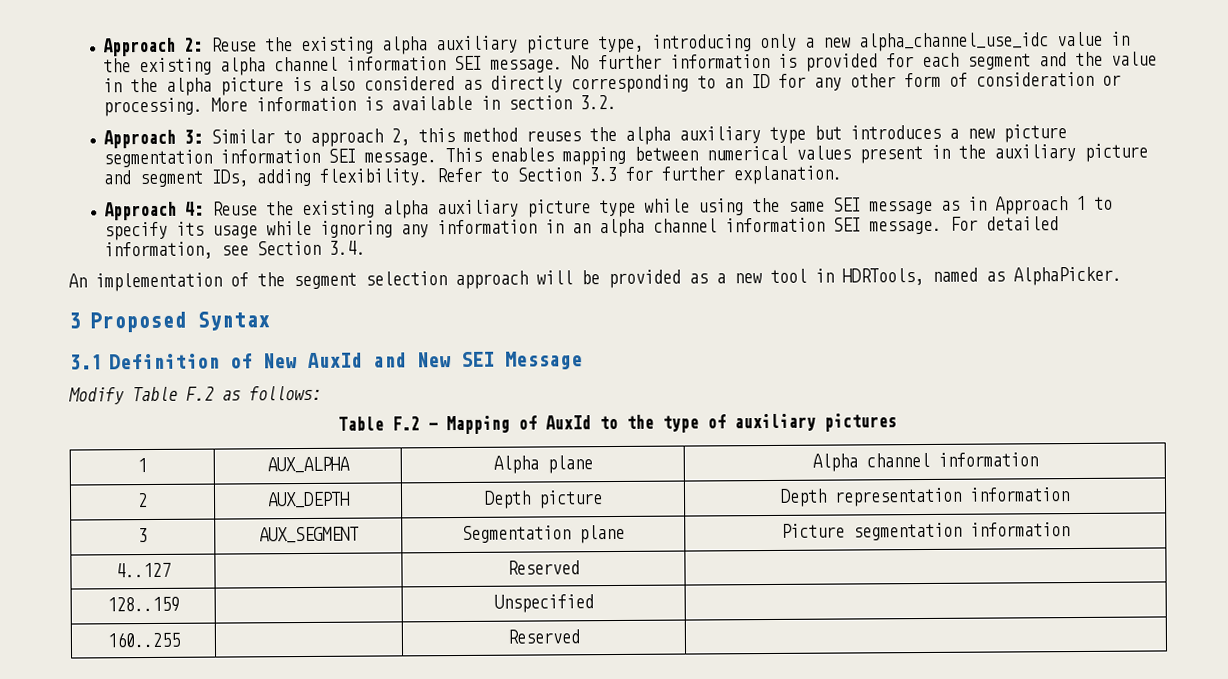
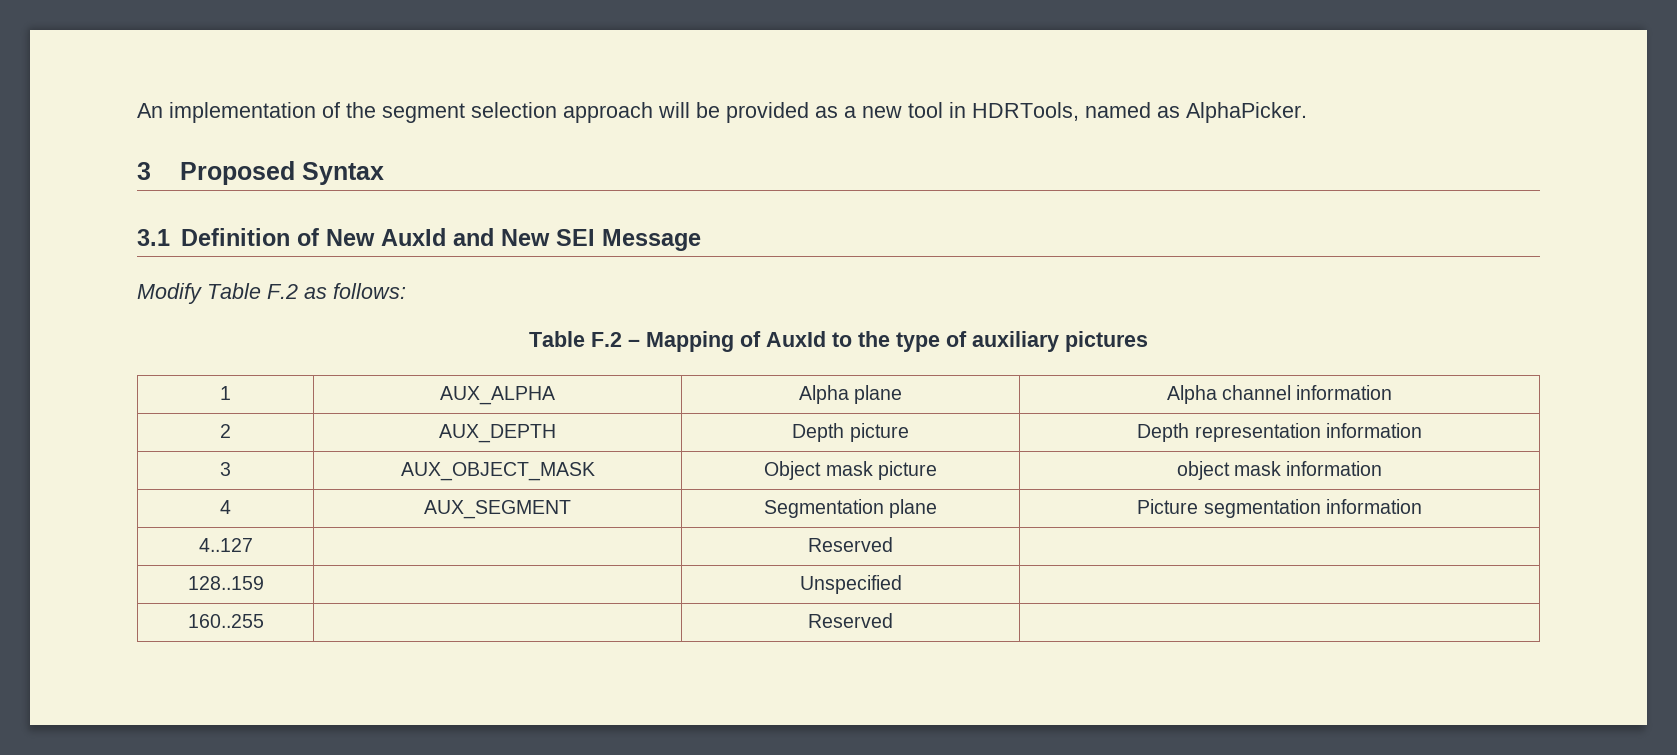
[102,31,1130,57] [102,51,1157,76] [102,71,1121,96] [102,94,617,117] [102,124,1067,149] [102,143,1148,168] [102,165,842,188] [103,195,1113,221] [103,216,1059,241] [103,240,366,260] Approach 2: Reuse the existing alpha auxiliary picture type, introducing only a new alpha_channel_use_idc value in the existing alpha channel information SEI message. No further information is provided for each segment and the value in the alpha picture is also considered as directly corresponding to an ID for any other form of consideration or processing. More information is available in section 3.2. // Approach 3: Similar to approach 2, this method reuses the alpha auxiliary type but introduces a new picture segmentation information SEI message. This enables mapping between numerical values present in the auxiliary picture and segment IDs, adding flexibility. Refer to Section 3.3 for further explanation. // Approach 4: Reuse the existing alpha auxiliary picture type while using the same SEI message as in Approach 1 to specify its usage while ignoring any information in an alpha channel information SEI message. For detailed information, see Section 3.4. // -> (137, 110) none
(148, 535) none -> [400,462,595,481] [764,461,937,480] [1176,461,1383,480] [220,500,231,514] | AUX_OBJECT_MASK | Object mask picture | object mask information // 4

